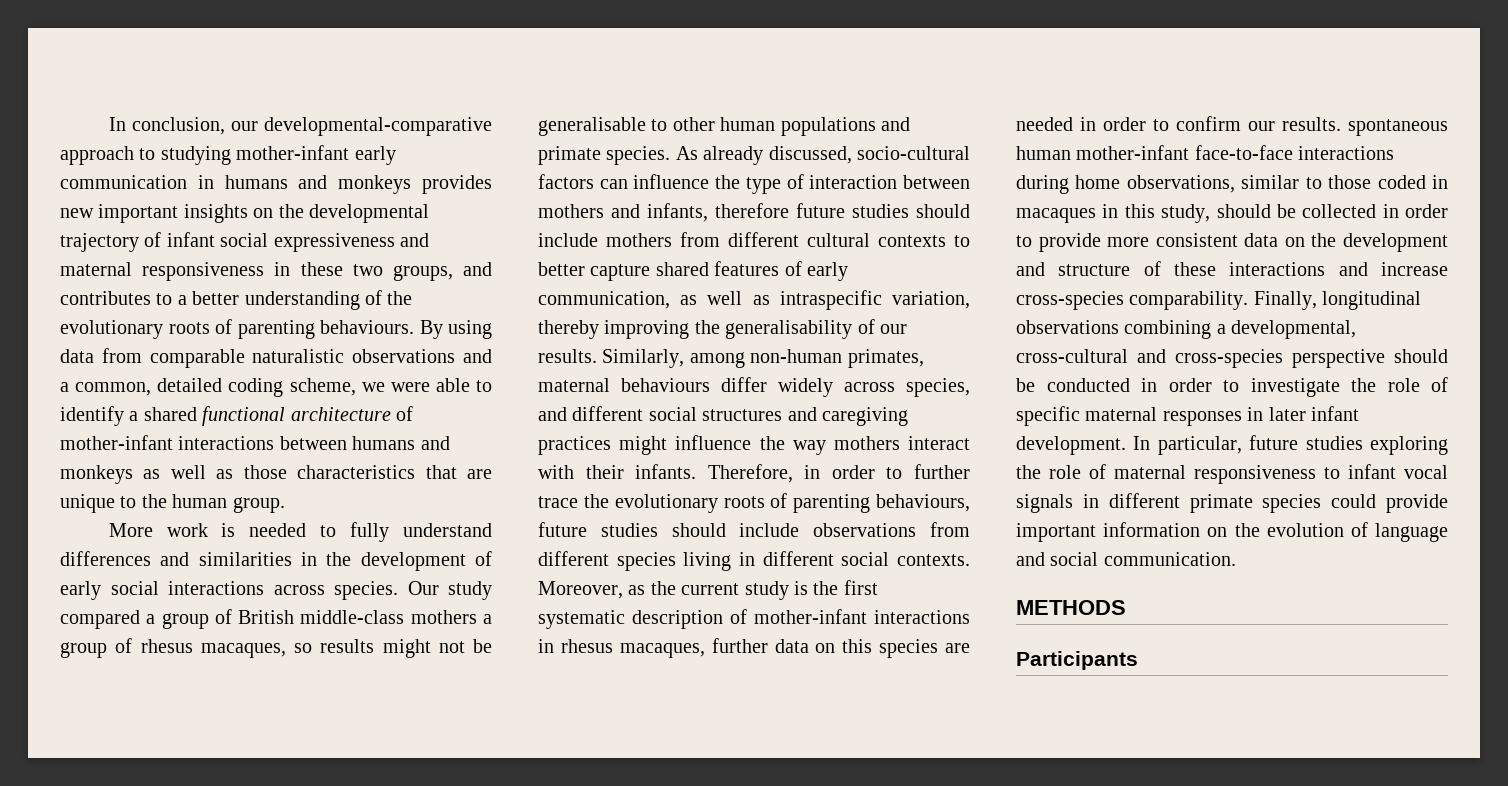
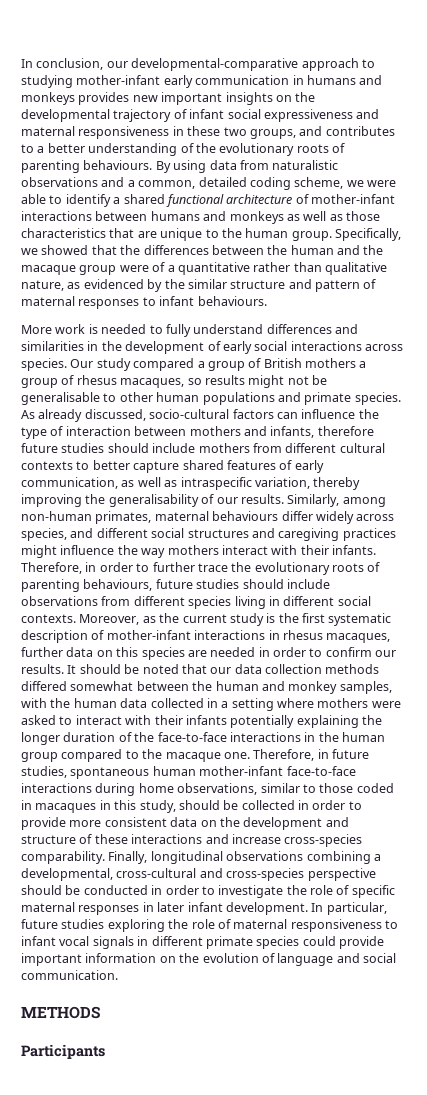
[149,349,245,368] comparable -> (269, 165) none
(285, 505) none -> [335,228,401,241] [21,245,384,255] [21,262,387,275] [21,279,377,292] [21,296,267,309] Specifically, we showed that the differences between the human and the macaque group were of a quantitative rather than qualitative nature, as evidenced by the similar structure and pattern of maternal responses to infant behaviours.
[300,610,405,624] middle-class -> (302, 363) none
(1341, 124) none -> [67,664,380,674] [21,681,392,694] [21,698,401,711] [21,715,382,728] [21,732,385,745] [21,749,369,762] [21,766,67,778] It should be noted that our data collection methods differed somewhat between the human and monkey samples, with the human data collected in a setting where mothers were asked to interact with their infants potentially explaining the longer duration of the face-to-face interactions in the human group compared to the macaque one. Therefore, in future studies,

